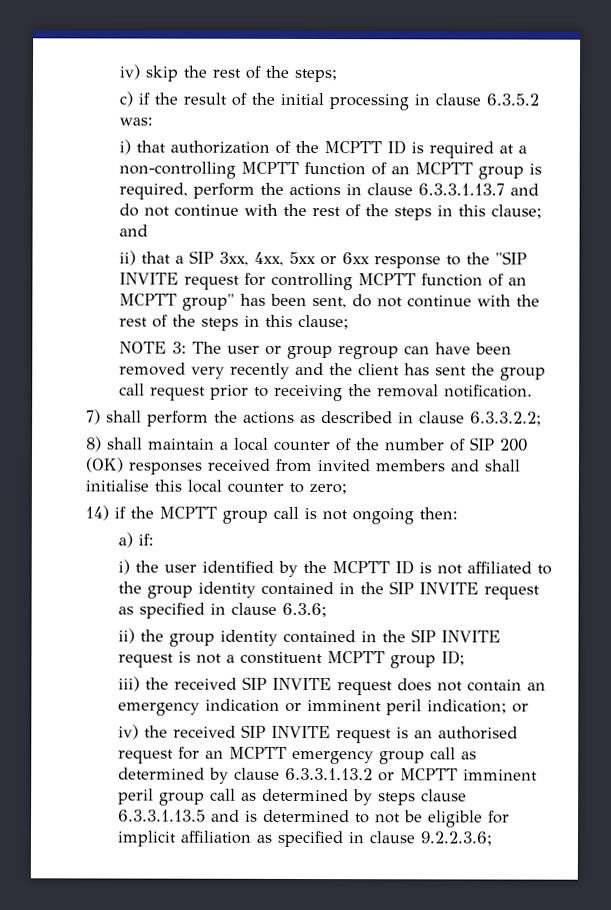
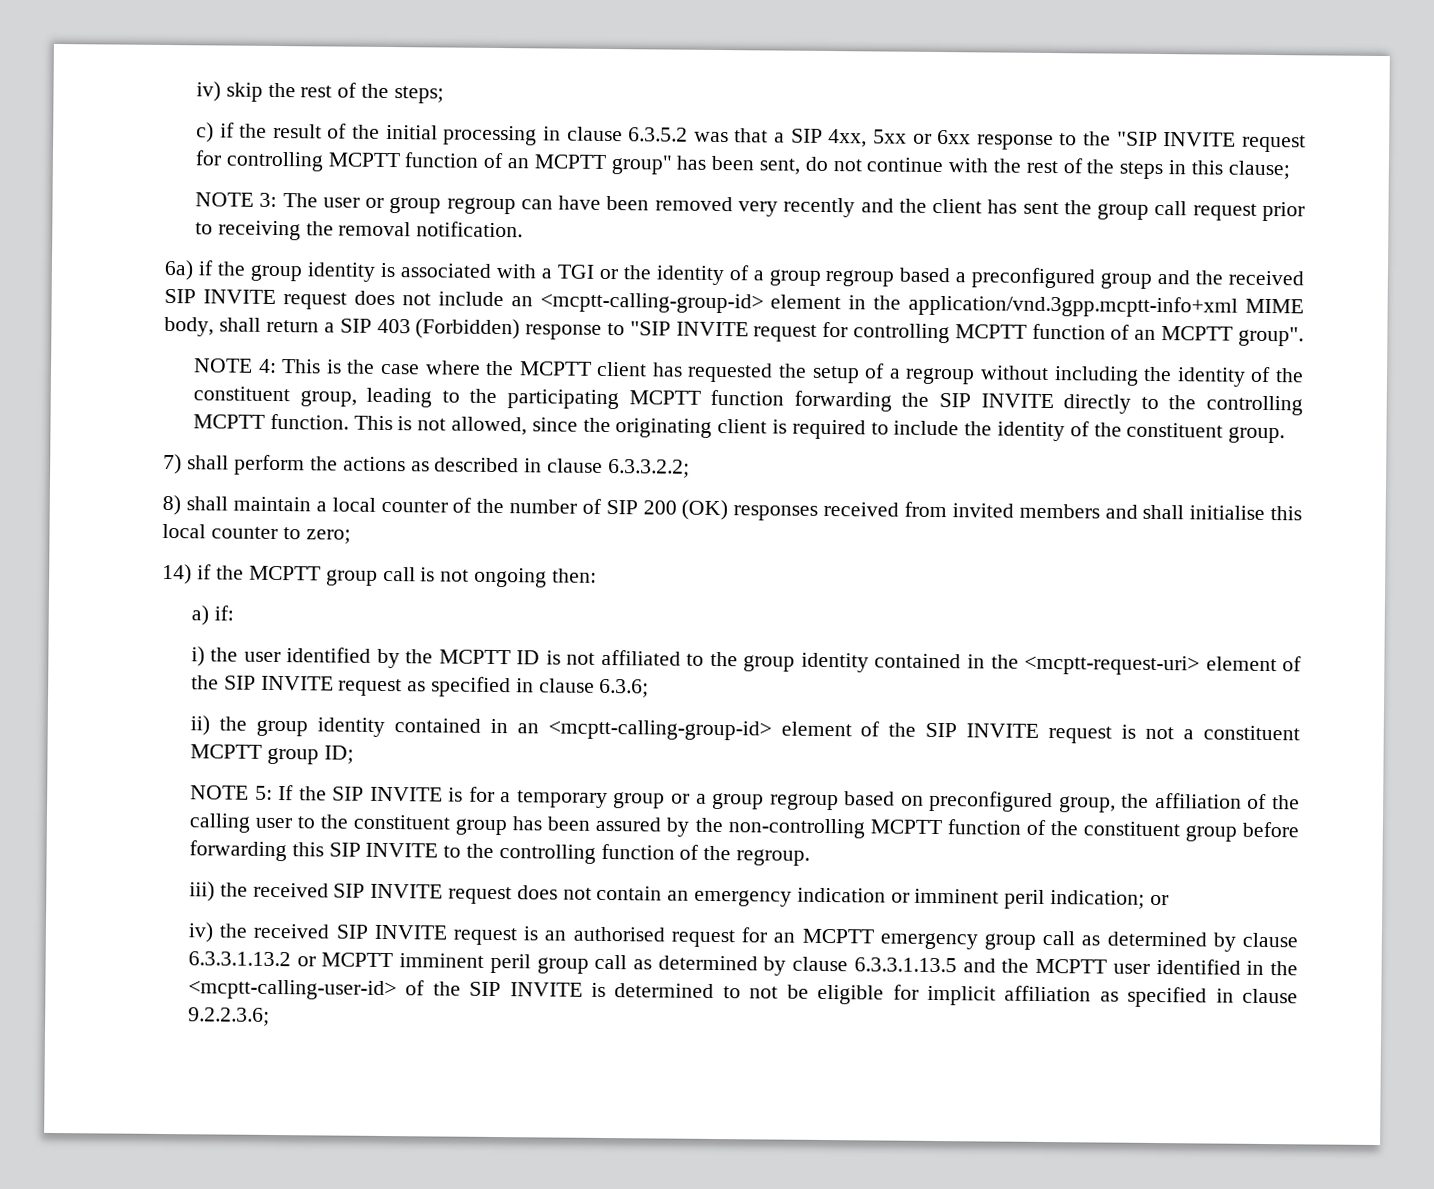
[118,117,153,126] [118,139,527,159] [118,161,542,180] [118,182,539,200] [118,203,542,221] [118,224,148,237] [118,250,136,266] was: // i) that authorization of the MCPTT ID is required at a non-controlling MCPTT function of an MCPTT group is required, perform the actions in clause 6.3.3.1.13.7 and do not continue with the rest of the steps in this clause; and // ii) -> [693,131,729,143] was
[218,251,249,266] 3xx, -> (823, 135) none
(533, 391) none -> [164,259,1305,289] [164,288,1305,318] [164,316,1304,347] [192,358,1305,387] [192,386,1304,416] [192,413,1286,444] // 6a) if the group identity is associated with a TGI or the identity of a group regroup based a preconfigured group and the received SIP INVITE request does not include an <mcptt-calling-group-id> element in the application/vnd.3gpp.mcptt-info+xml MIME body, shall return a SIP 403 (Forbidden) response to "SIP INVITE request for controlling MCPTT function of an MCPTT group". // NOTE 4: This is the case where the MCPTT client has requested the setup of a regroup without including the identity of the constituent group, leading to the participating MCPTT function forwarding the SIP INVITE directly to the controlling MCPTT function. This is not allowed, since the originating client is required to include the identity of the constituent group.
(384, 588) none -> [1023,654,1302,676] [190,675,219,690] <mcptt-request-uri> element of the
(377, 637) none -> [516,719,881,741] an <mcptt-calling-group-id> element of
(465, 658) none -> [189,785,1300,813] [188,813,1299,842] [188,840,811,866] // NOTE 5: If the SIP INVITE is for a temporary group or a group regroup based on preconfigured group, the affiliation of the calling user to the constituent group has been assured by the non-controlling MCPTT function of the constituent group before forwarding this SIP INVITE to the controlling function of the regroup.
[377,792,416,806] steps -> (787, 966) none
(240, 815) none -> [1001,958,1298,976] [187,979,583,1001] the MCPTT user identified in the <mcptt-calling-user-id> of the SIP INVITE

